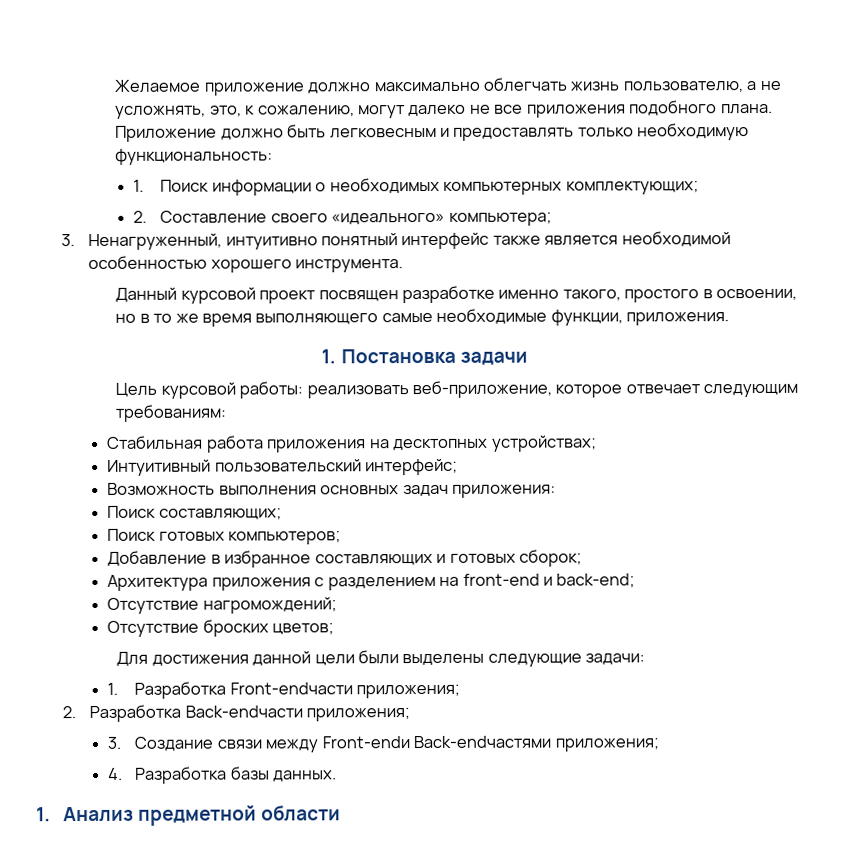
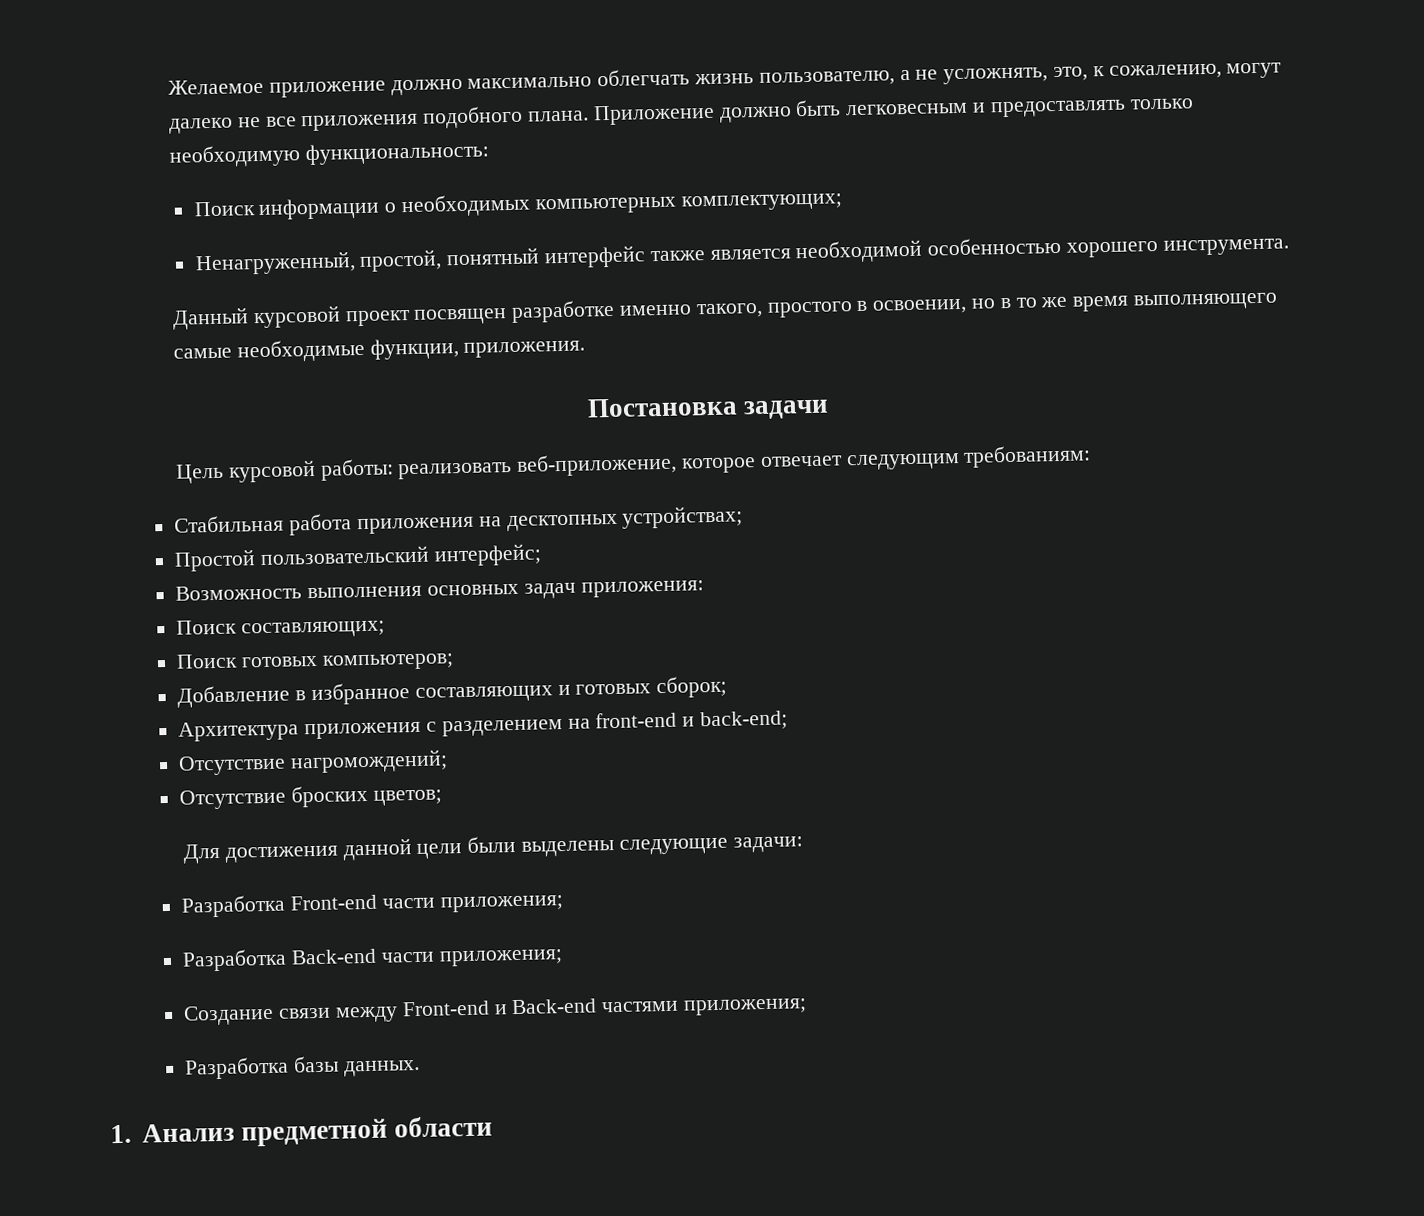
[133,179,145,192] 1. -> (489, 153) none
[133,210,552,226] [61,233,318,250] 2. Составление своего «идеального» компьютера; // 3. Ненагруженный, интуитивно -> [194,249,443,276] Ненагруженный, простой,
[321,349,337,364] 1. -> (586, 349) none
[107,459,212,476] Интуитивный -> [174,549,257,572] Простой
[107,681,461,699] [62,704,411,722] [107,736,122,749] 1. Разработка Front-endчасти приложения; // 2. Разработка Back-endчасти приложения; // 3. -> [181,894,564,918] [182,948,563,972] Разработка Front-end части приложения; // Разработка Back-end части приложения; //
[321,735,659,752] [108,767,124,780] Front-endи Back-endчастями приложения; // 4. -> [401,998,807,1017] Front-end и Back-end частями приложения; //

